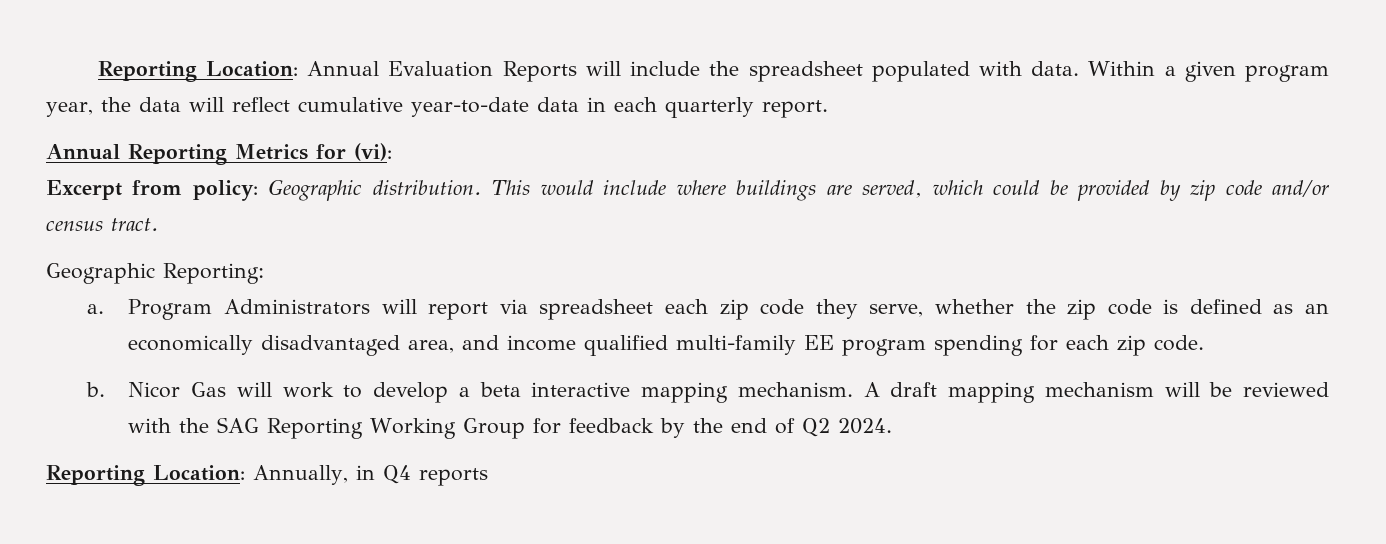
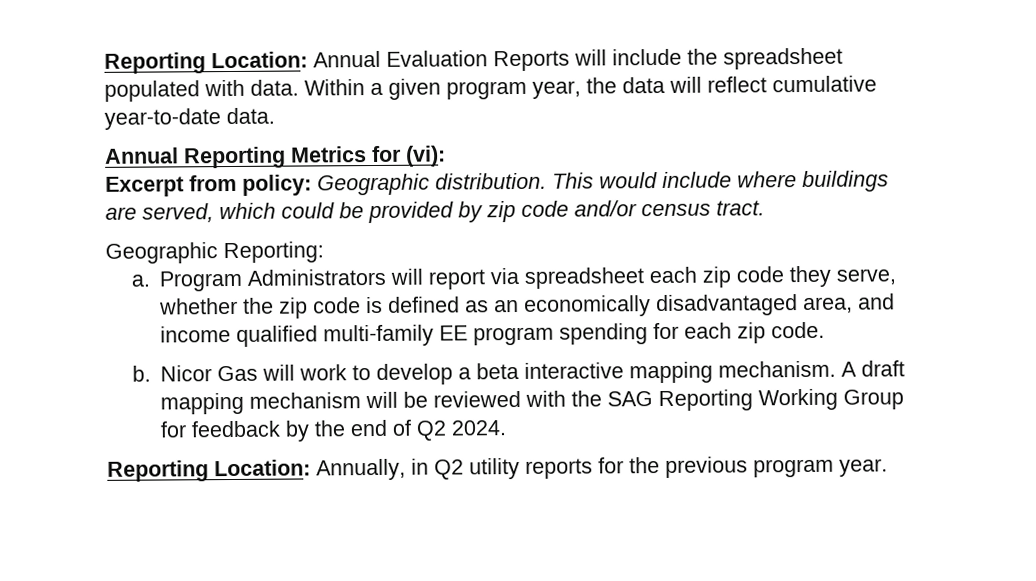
[536,97,828,118] data in each quarterly report. -> [226,107,275,125] data.
[382,465,488,486] Q4 reports -> [434,456,888,480] Q2 utility reports for the previous program year.

